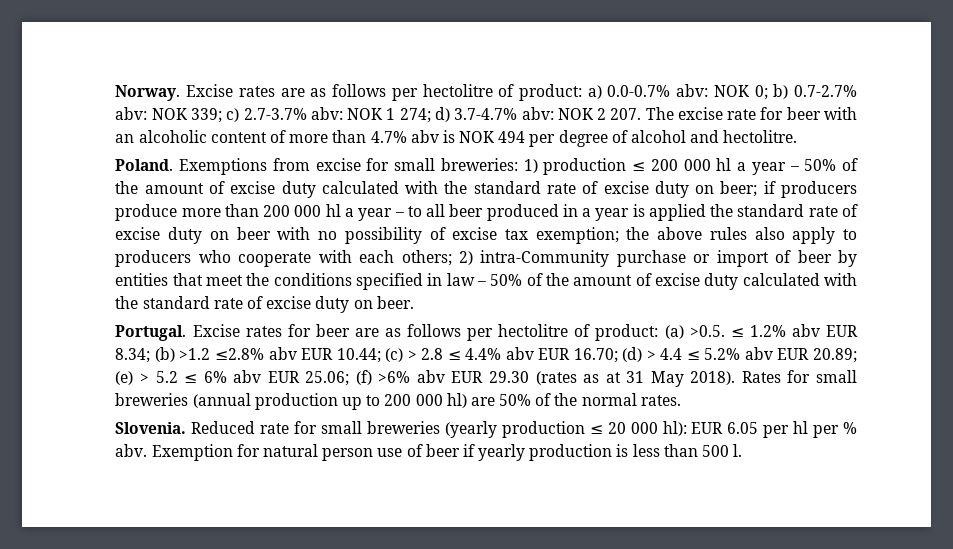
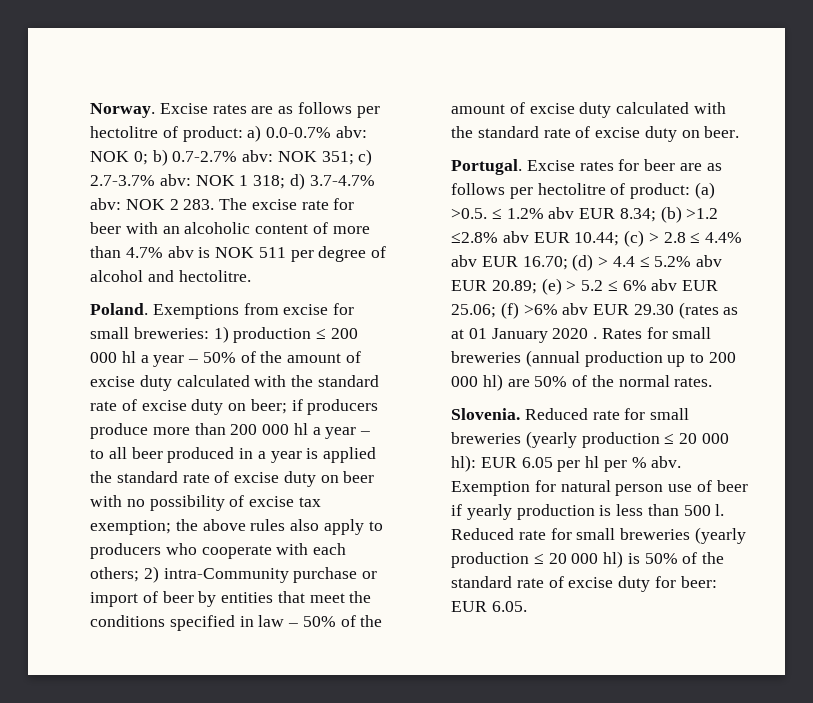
[190,108,222,123] 339; -> [321,151,354,165] 351;
[399,108,431,123] 274; -> [253,175,286,189] 318;
[610,108,642,120] 207. -> [183,199,215,210] 283.
[498,131,526,143] 494 -> [258,247,286,258] 511
[626,371,736,387] 31 May 2018). -> [469,328,598,343] 01 January 2020 .
(743, 450) none -> [451,527,746,544] [451,551,725,568] [451,576,717,592] [451,601,528,612] Reduced rate for small breweries (yearly production ≤ 20 000 hl) is 50% of the standard rate of excise duty for beer: EUR 6.05.

